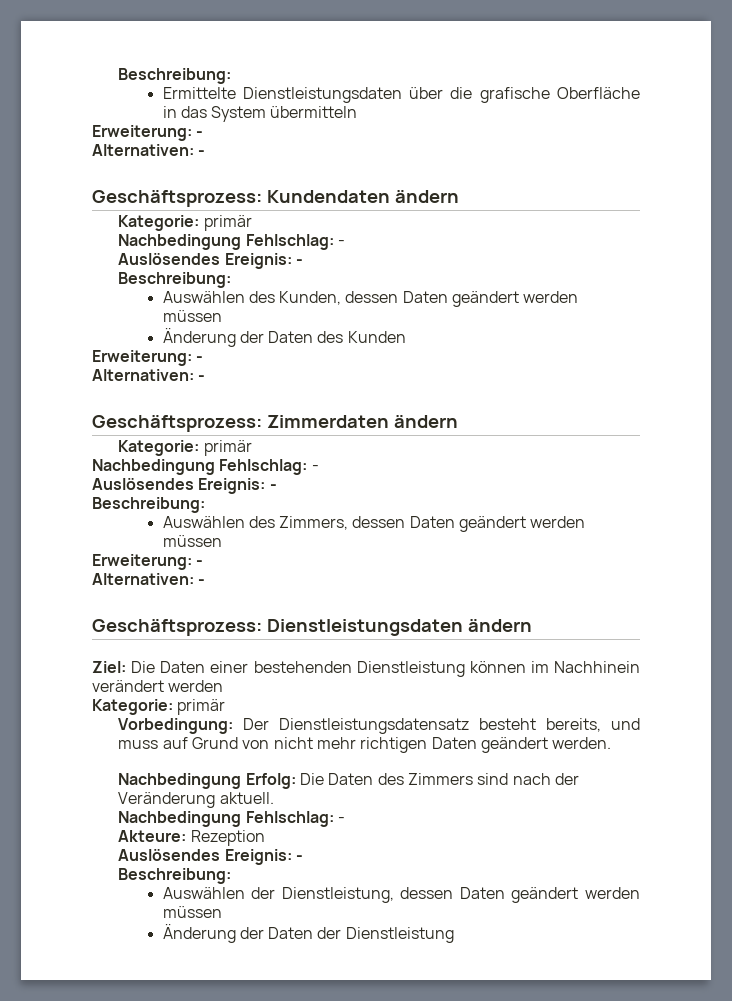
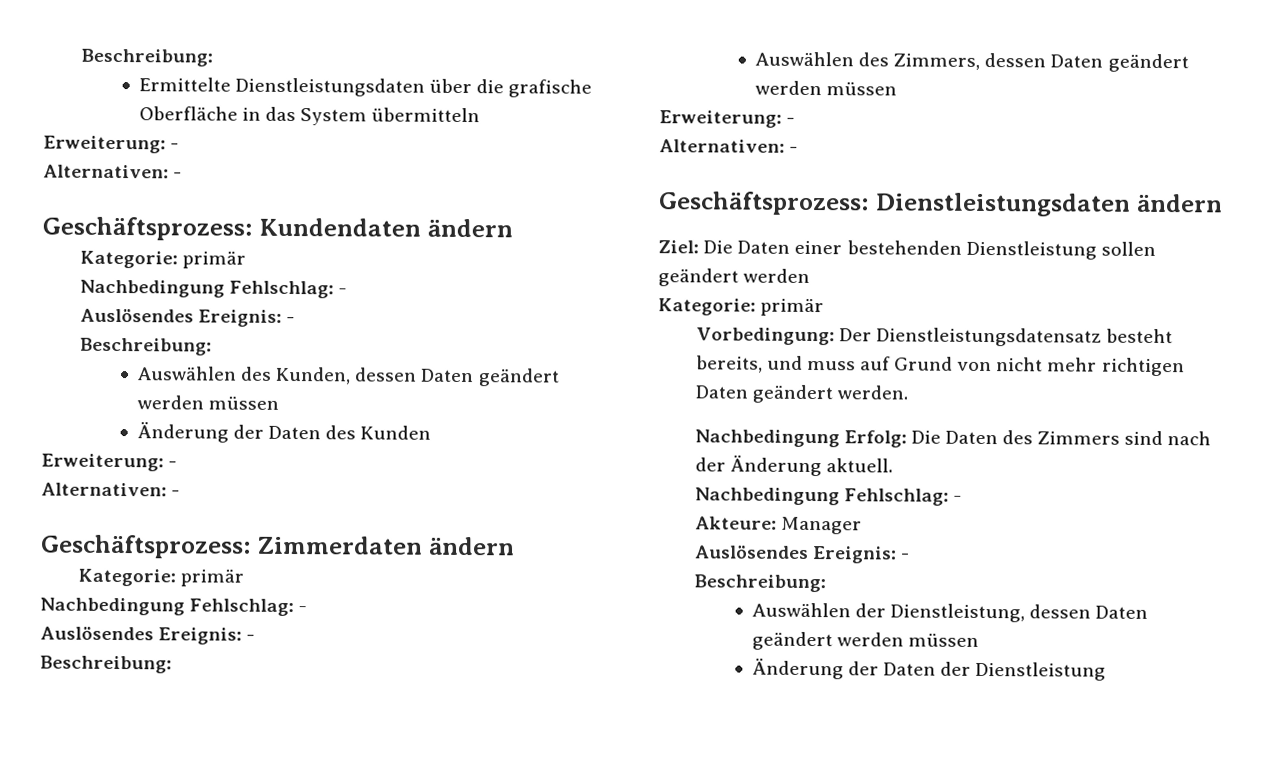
[469,661,640,673] [92,680,164,692] können im Nachhinein verändert -> [1100,241,1156,256] [658,268,739,287] sollen geändert
[118,792,216,808] Veränderung -> [729,454,822,477] Änderung
[190,830,265,846] Rezeption -> [780,516,862,535] Manager

